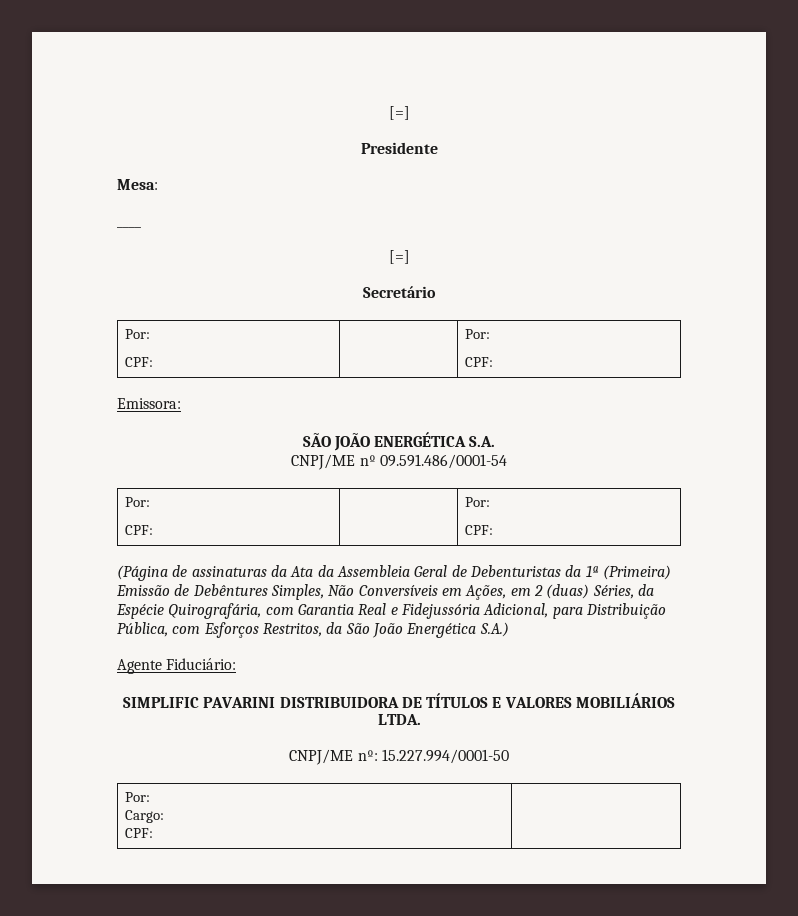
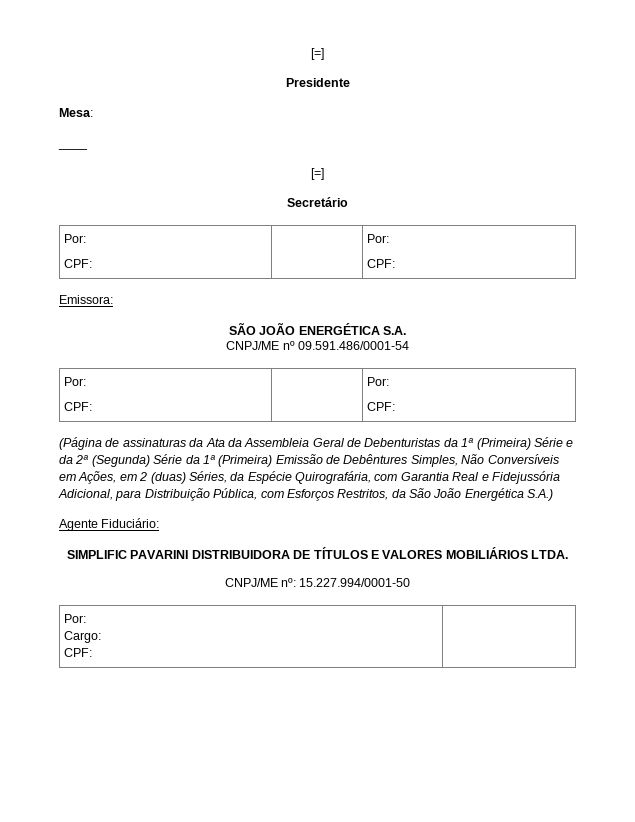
(671, 572) none -> [533,437,574,447] [59,454,273,467] Série e da 2ª (Segunda) Série da 1ª (Primeira)

